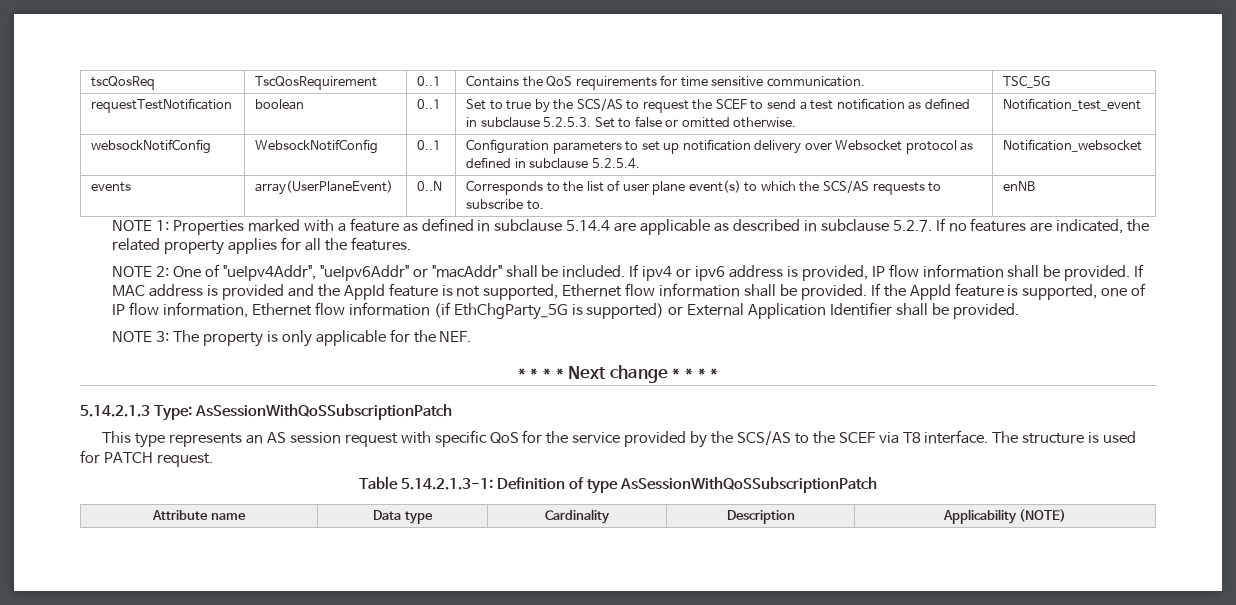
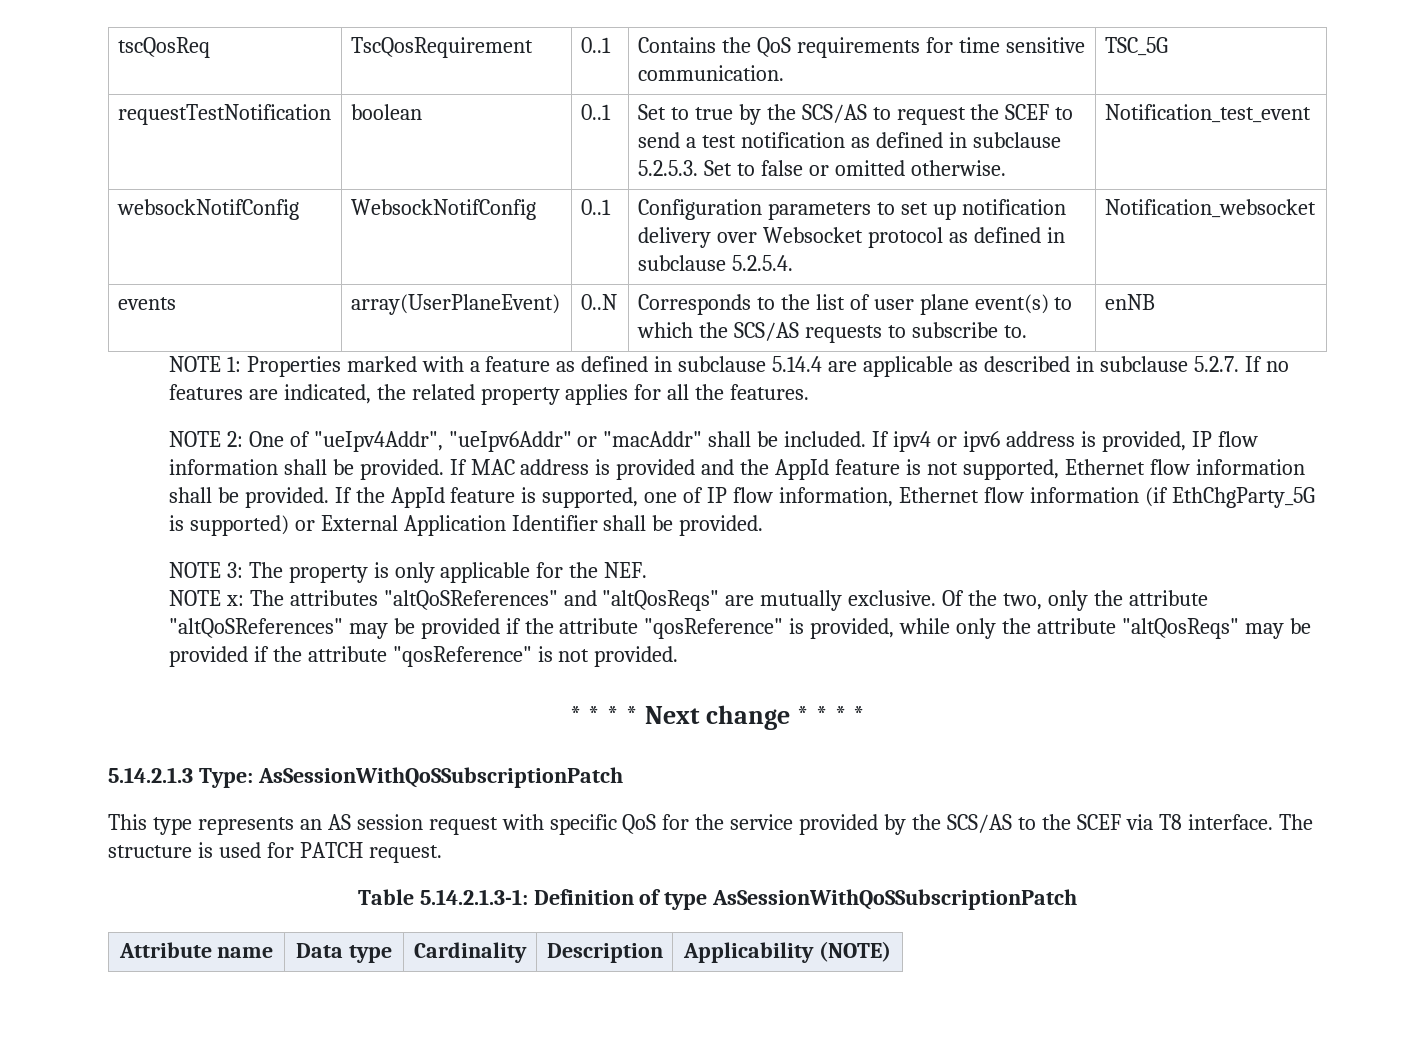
(472, 336) none -> [168,590,1208,611] [168,618,1311,639] [168,646,679,667] // NOTE x: The attributes "altQoSReferences" and "altQosReqs" are mutually exclusive. Of the two, only the attribute "altQoSReferences" may be provided if the attribute "qosReference" is provided, while only the attribute "altQosReqs" may be provided if the attribute "qosReference" is not provided.

